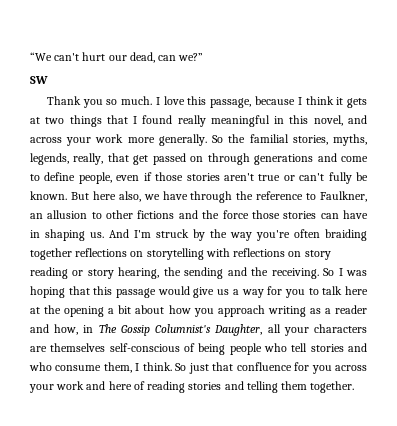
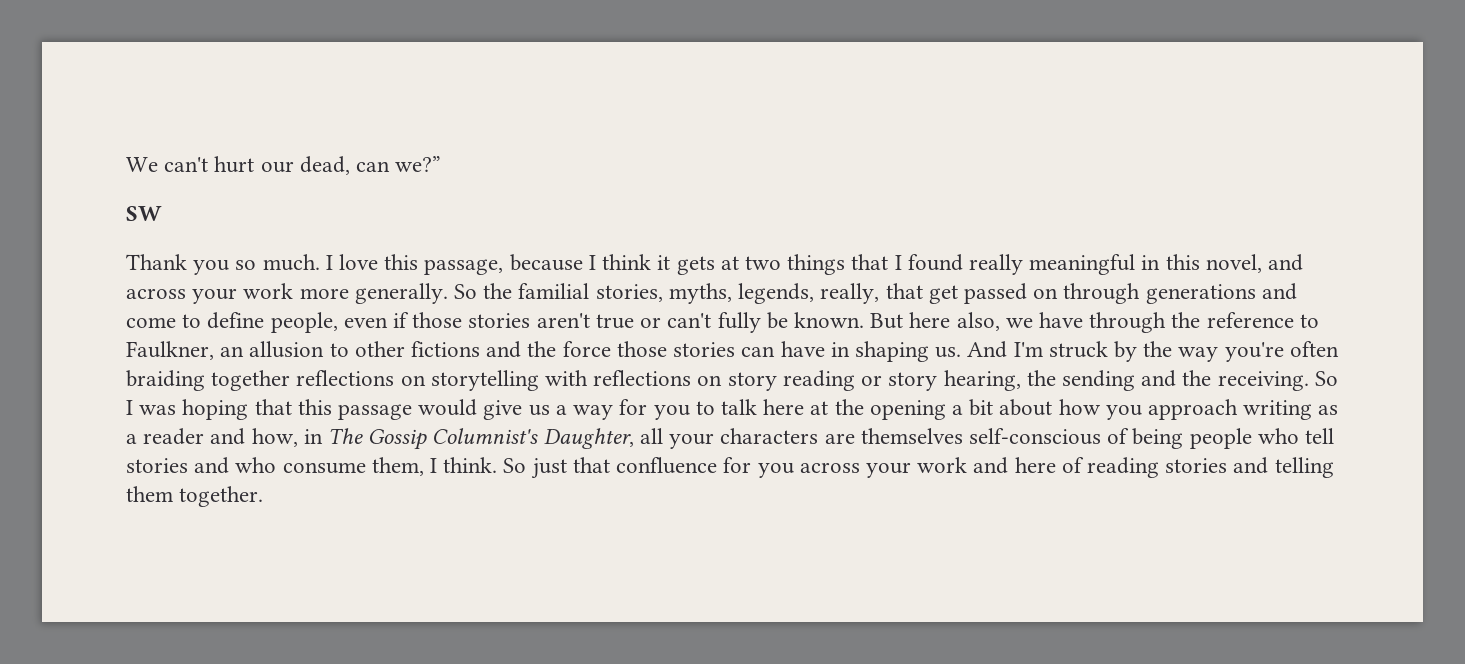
[30,52,52,61] “We -> [126,157,158,172] We

